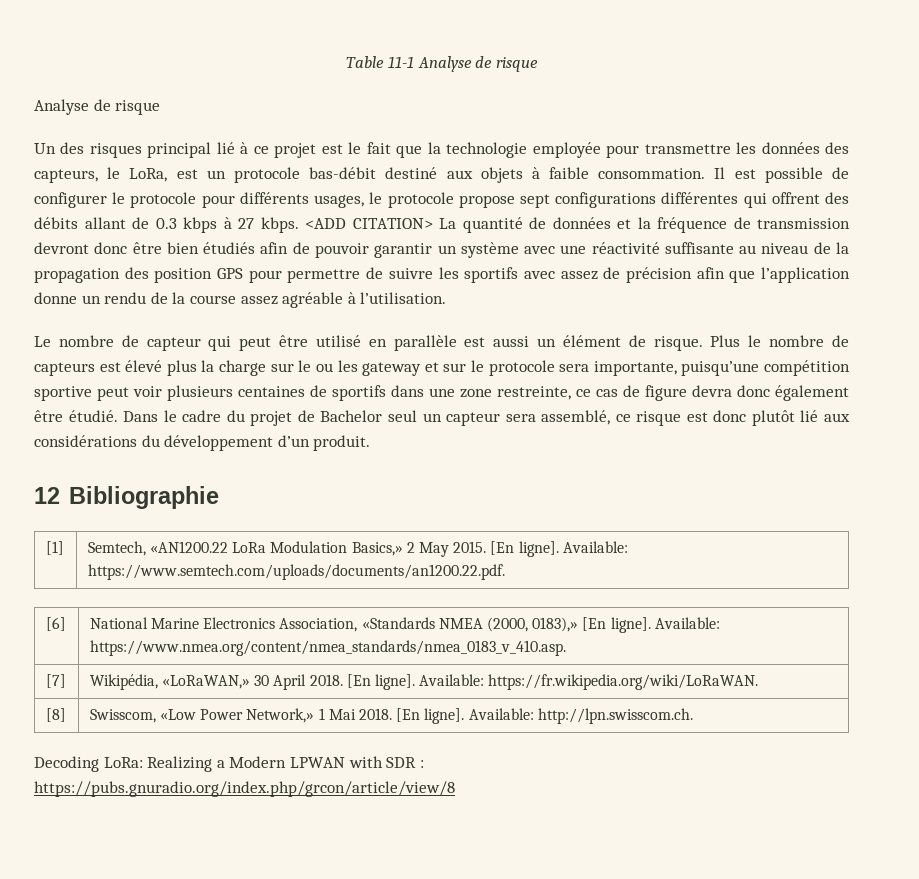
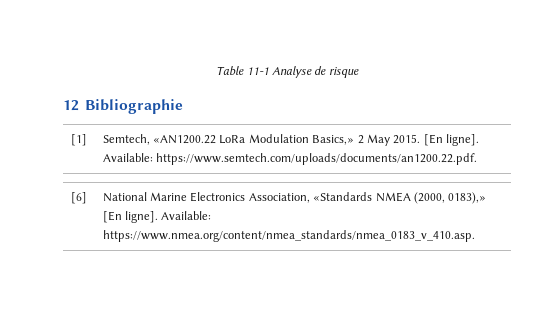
[34,99,161,115] [34,142,850,158] [34,167,849,183] [34,192,849,208] [34,217,850,233] [34,242,850,258] [34,267,850,283] [34,292,447,308] [34,335,850,351] [34,360,850,376] [34,385,849,401] [34,410,850,426] [34,435,371,451] // Analyse de risque // Un des risques principal lié à ce projet est le fait que la technologie employée pour transmettre les données des capteurs, le LoRa, est un protocole bas-débit destiné aux objets à faible consommation. Il est possible de configurer le protocole pour différents usages, le protocole propose sept configurations différentes qui offrent des débits allant de 0.3 kbps à 27 kbps. <ADD CITATION> La quantité de données et la fréquence de transmission devront donc être bien étudiés afin de pouvoir garantir un système avec une réactivité suffisante au niveau de la propagation des position GPS pour permettre de suivre les sportifs avec assez de précision afin que l’application donne un rendu de la course assez agréable à l’utilisation. // Le nombre de capteur qui peut être utilisé en parallèle est aussi un élément de risque. Plus le nombre de capteurs est élevé plus la charge sur le ou les gateway et sur le protocole sera importante, puisqu’une compétition sportive peut voir plusieurs centaines de sportifs dans une zone restreinte, ce cas de figure devra donc également être étudié. Dans le cadre du projet de Bachelor seul un capteur sera assemblé, ce risque est donc plutôt lié aux considérations du développement d’un produit. -> (359, 72) none
[45,674,66,688] [89,674,759,690] [45,708,66,722] [89,708,693,724] [34,756,424,772] [34,781,455,797] // [7] | Wikipédia, «LoRaWAN,» 30 April 2018. [En ligne]. Available: https://fr.wikipedia.org/wiki/LoRaWAN. // [8] | Swisscom, «Low Power Network,» 1 Mai 2018. [En ligne]. Available: http://lpn.swisscom.ch. // Decoding LoRa: Realizing a Modern LPWAN with SDR : https://pubs.gnuradio.org/index.php/grcon/article/view/8 -> (475, 236) none

